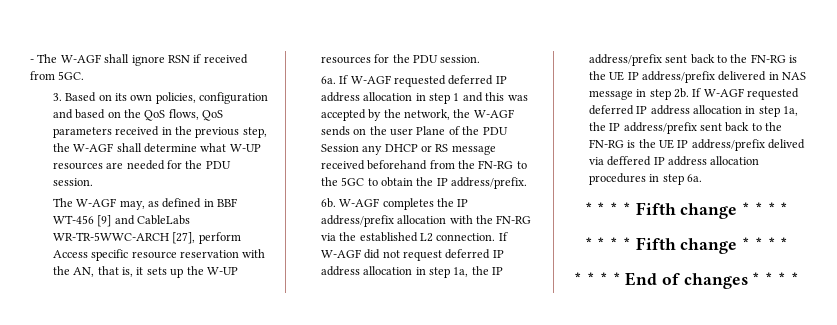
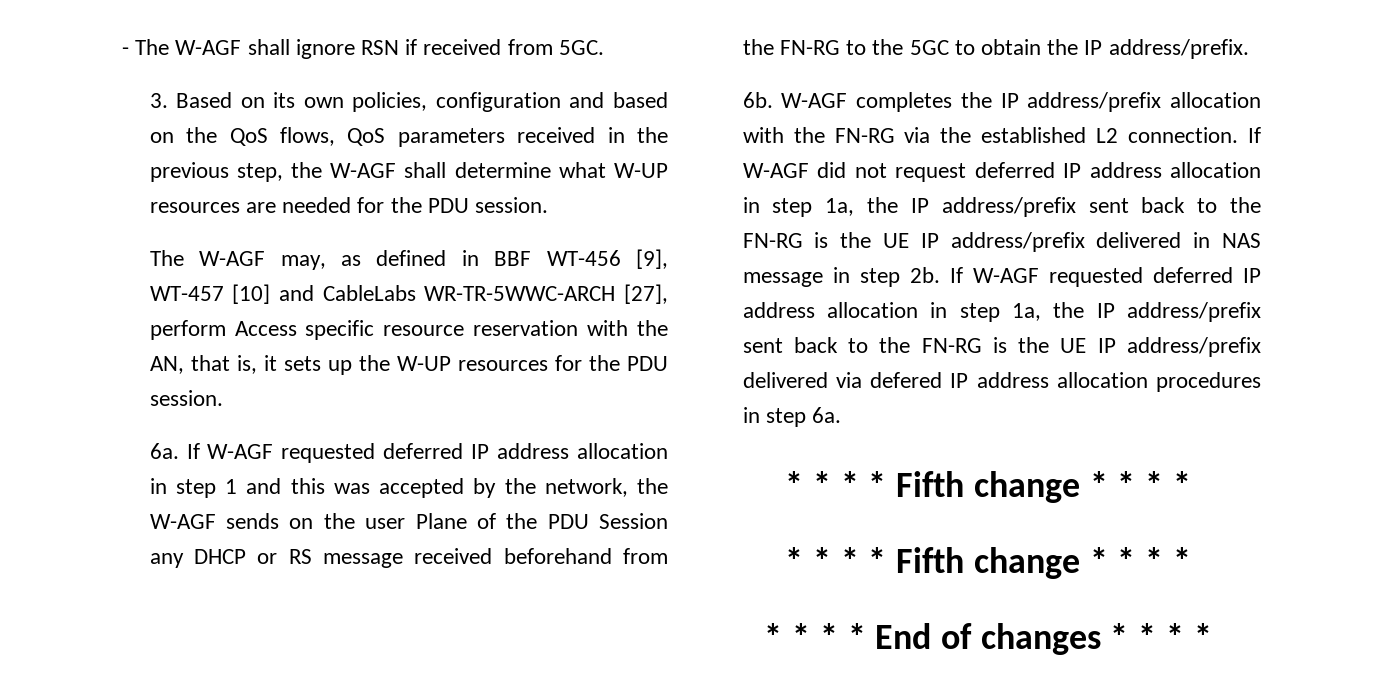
[97,215,112,227] [9] -> [636,249,668,269] [149,284,271,304] [9], WT-457 [10]
[768,139,806,149] [588,156,652,166] delived via deffered -> [742,372,943,388] delivered via defered

